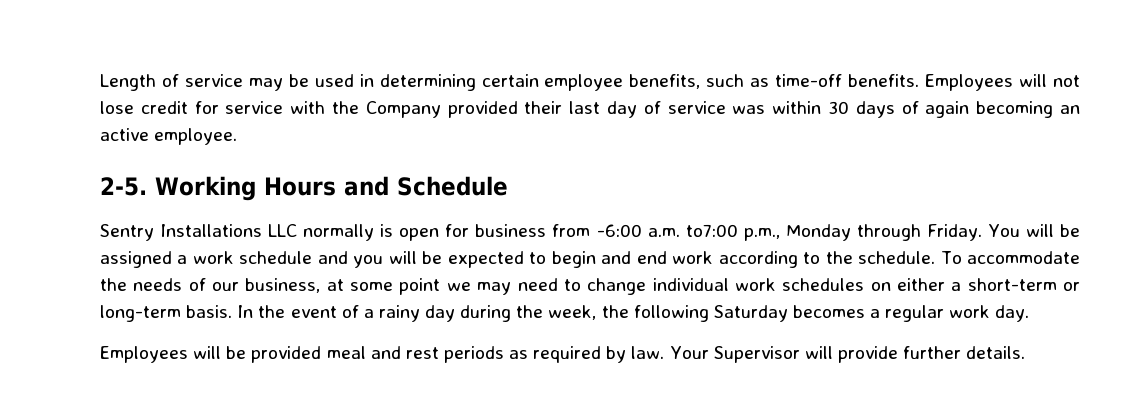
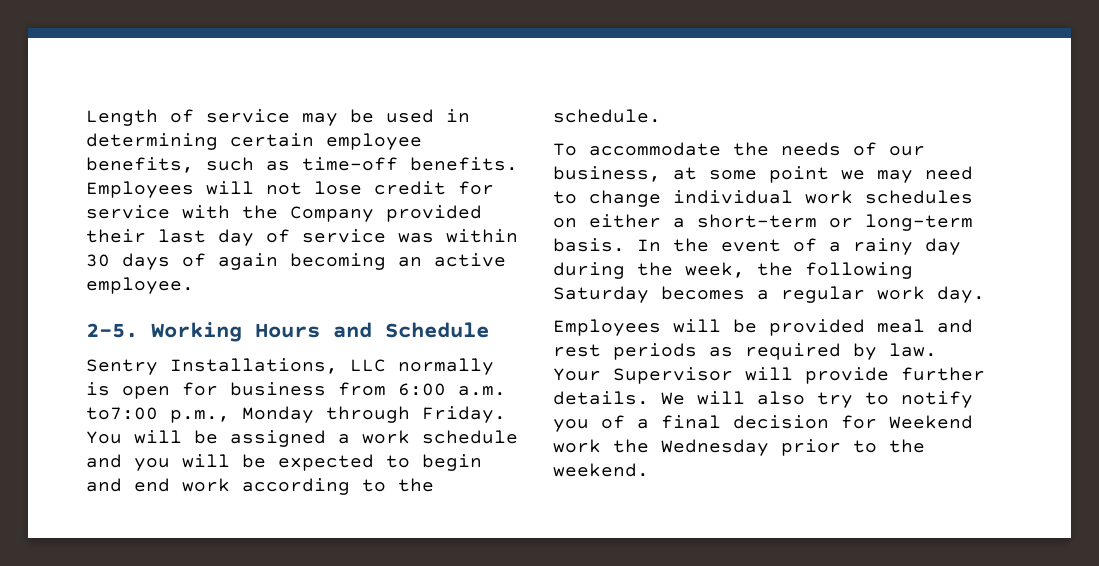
[160,224,263,237] Installations -> [170,358,338,374] Installations,
[596,224,642,237] -6:00 -> [398,383,446,396] 6:00
(936, 257) none -> (661, 116) //
(1026, 352) none -> [661,391,973,408] [553,415,973,432] [553,439,925,456] [553,463,649,477] We will also try to notify you of a final decision for Weekend work the Wednesday prior to the weekend.

